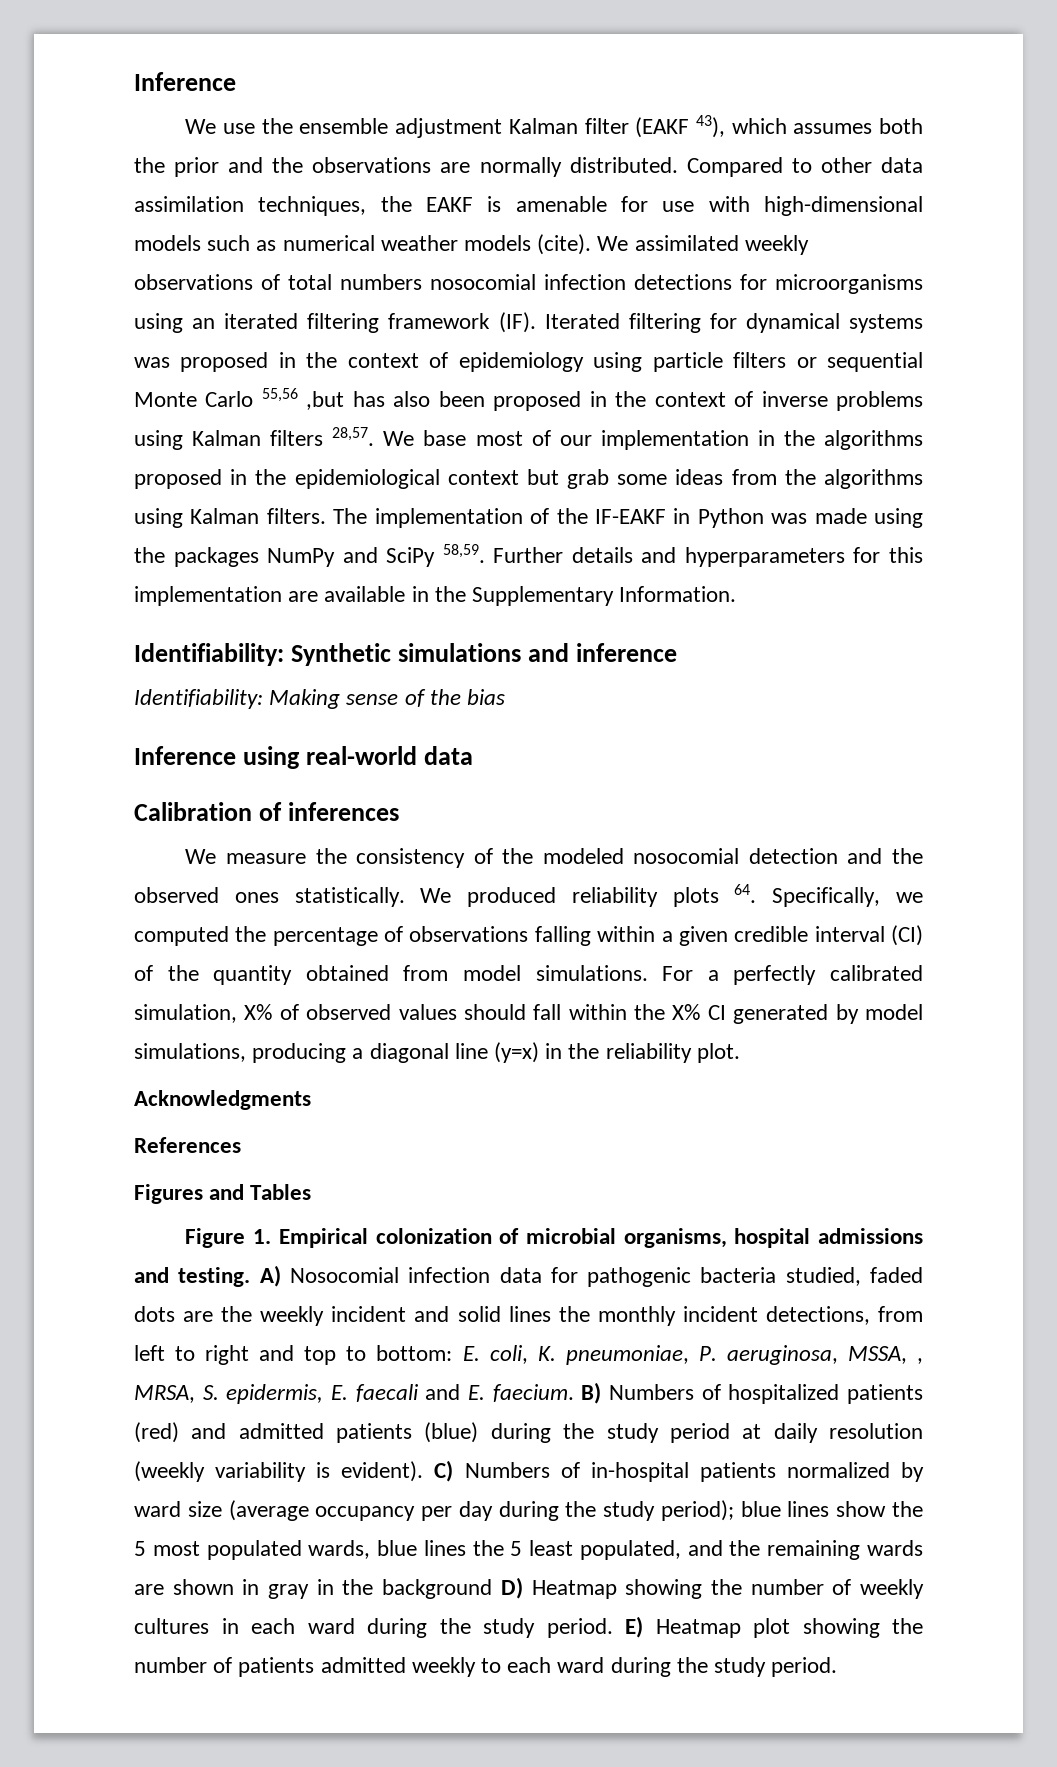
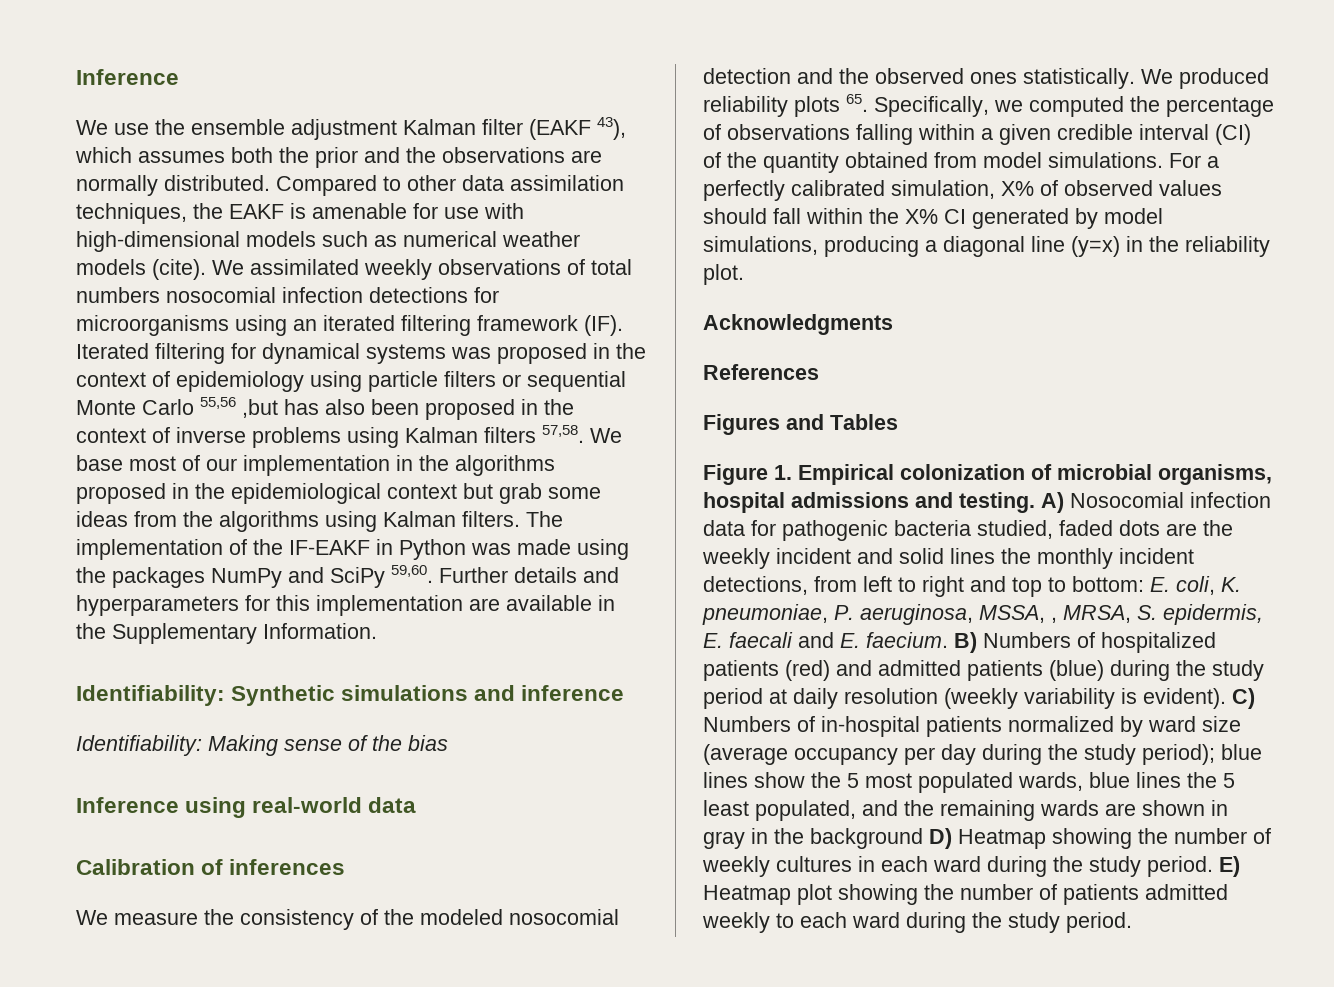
[332,427,375,446] 28,57. -> [542,425,584,443] 57,58.
[442,544,485,563] 58,59. -> [391,565,433,583] 59,60.
[734,884,757,903] 64. -> [846,94,868,112] 65.

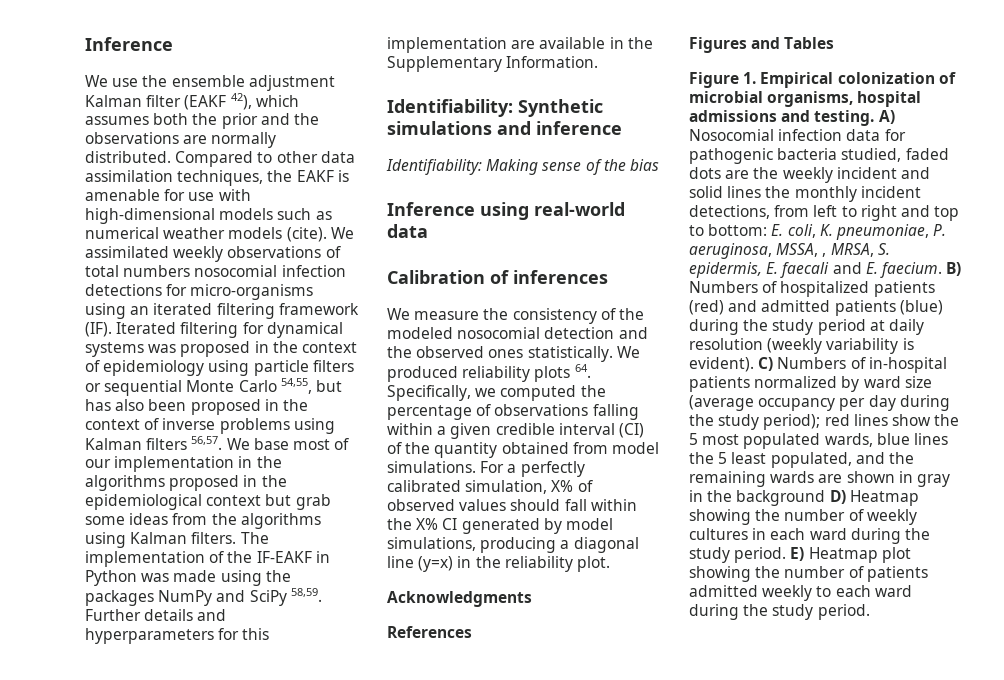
[597,117,626,140] 43), -> [230,93,252,110] 42),
[76,315,229,336] microorganisms -> [190,284,314,300] micro-organisms
[200,397,278,418] 55,56 ,but -> [280,378,342,394] 54,55, but
[542,425,584,443] 57,58. -> [191,436,223,450] 56,57.
[391,565,433,583] 59,60. -> [290,588,322,602] 58,59.
[846,94,868,112] 65. -> [574,364,591,378] 64.
[1221,744,1262,760] blue -> [824,414,850,426] red

